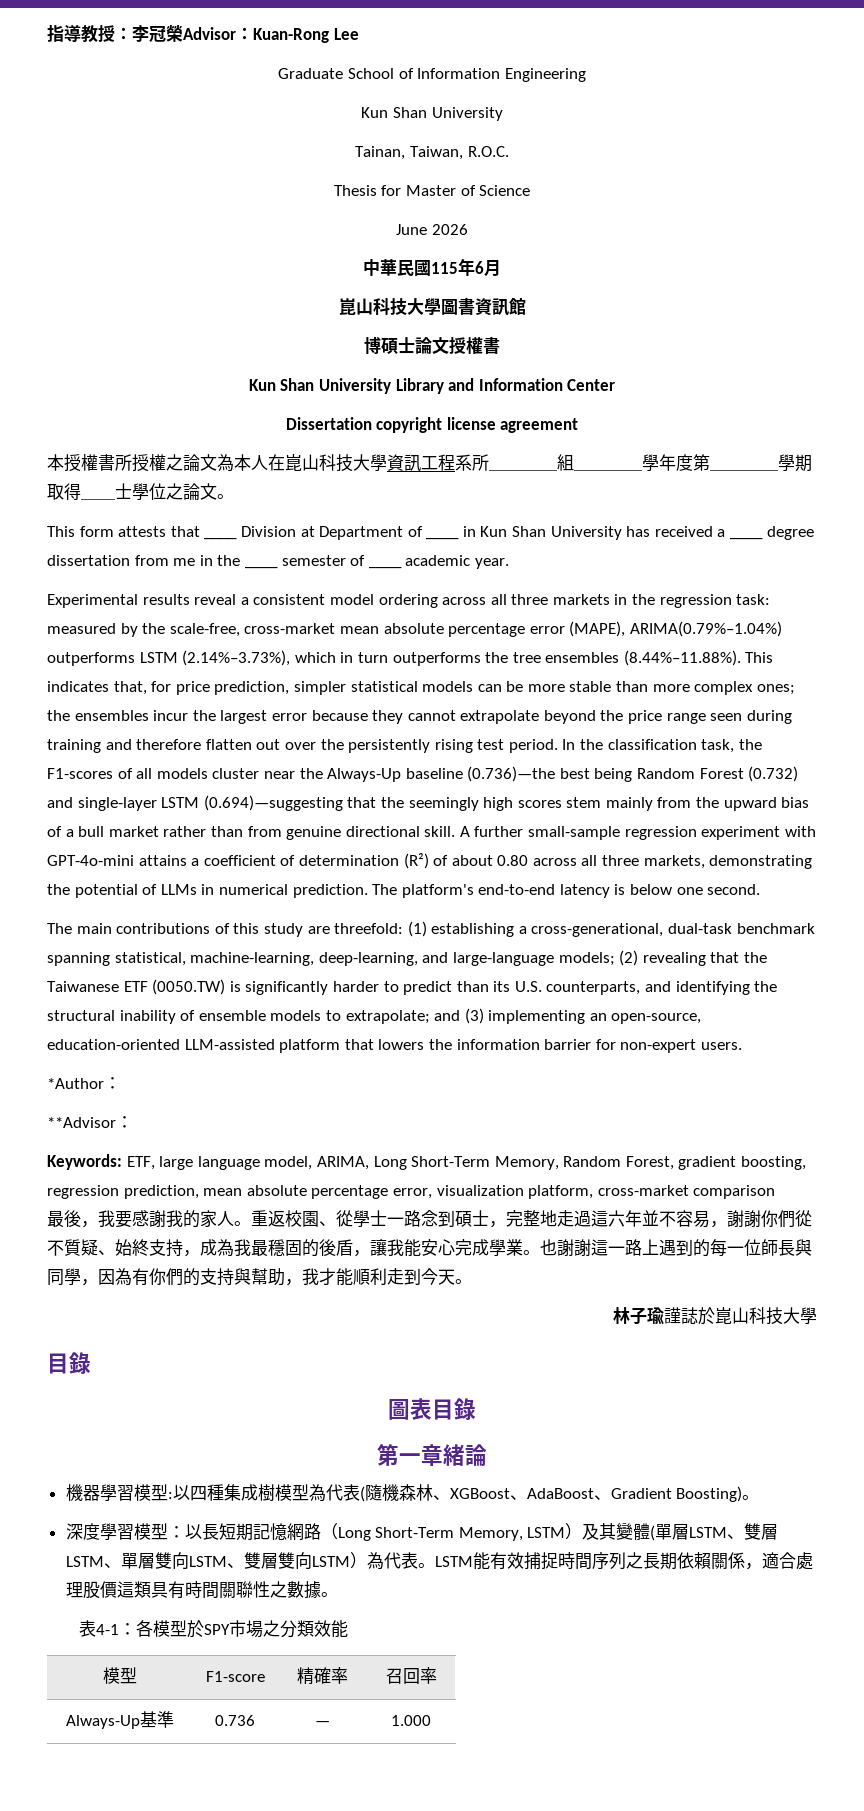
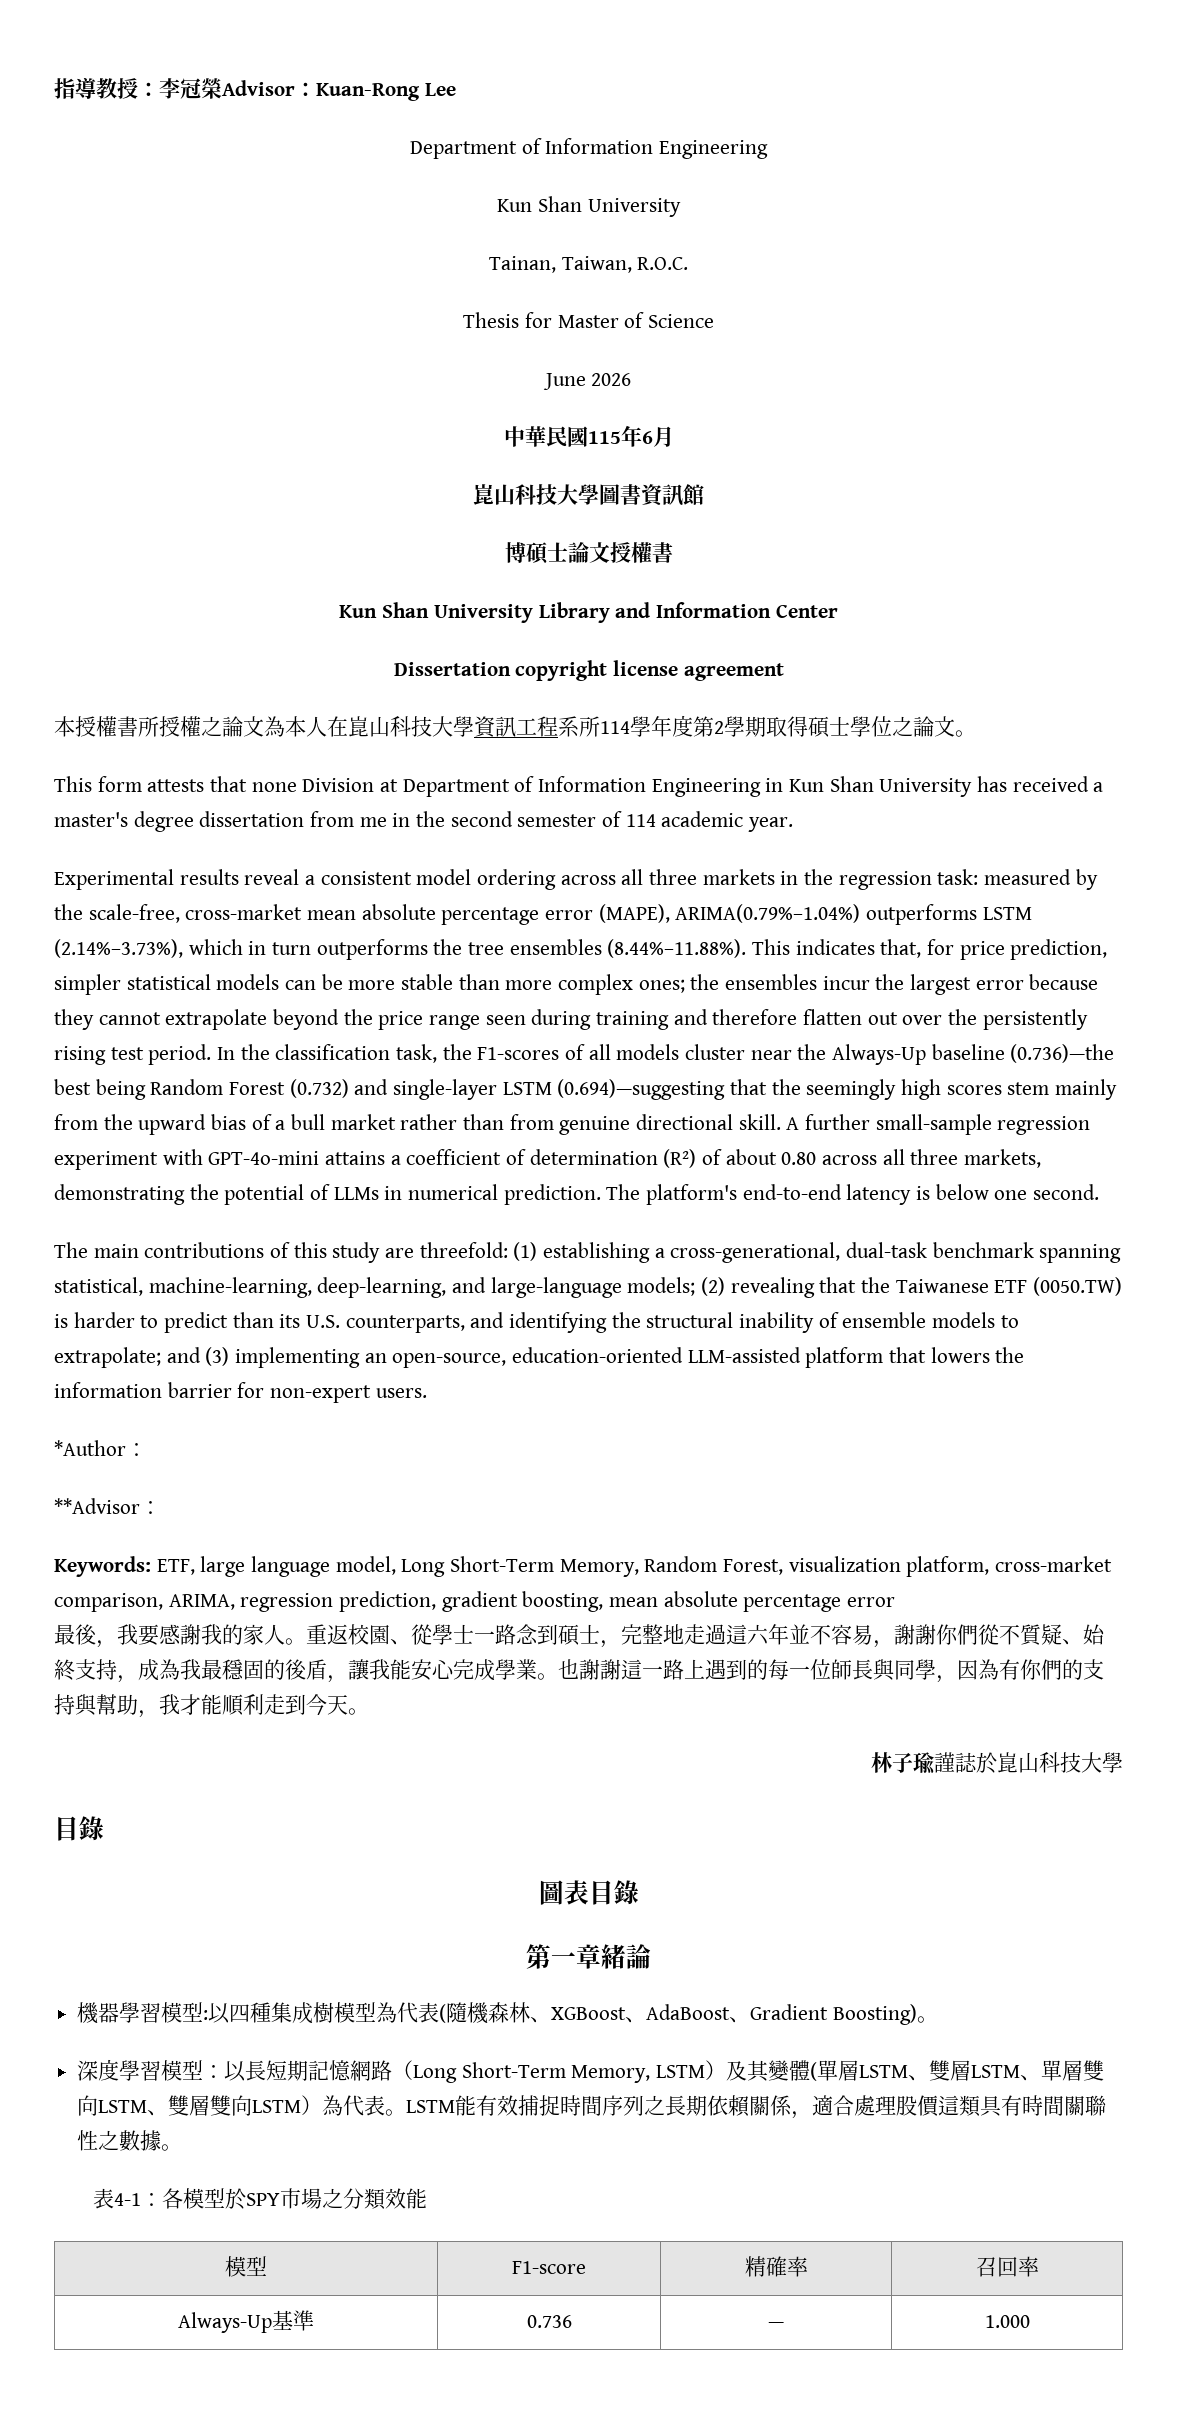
[278,68,394,79] Graduate School -> [409,141,517,159] Department
[489,454,778,471] ＿＿＿＿組＿＿＿＿學年度第＿＿＿＿ -> [600,715,724,737] 114學年度第2
[81,498,115,500] ＿＿ -> [808,716,830,738] 碩
[170,526,200,537] [204,537,238,540] that ____ -> [210,776,297,792] that none
[426,537,460,540] ____ -> [538,776,761,797] Information Engineering
[730,537,764,540] ____ -> [54,812,128,827] master's
[244,566,278,569] ____ -> [450,811,513,827] second
[368,566,402,569] ____ -> [625,814,656,827] 114
[245,981,329,995] significantly -> (68, 1321) none
[316,1156,369,1170] ARIMA, -> (396, 1565) none
[678,1156,807,1170] [47,1185,776,1199] gradient boosting, regression prediction, mean absolute percentage error, visualization platform, cross-market comparison -> [788,1556,1113,1577] [54,1591,896,1612] visualization platform, cross-market comparison, ARIMA, regression prediction, gradient boosting, mean absolute percentage error

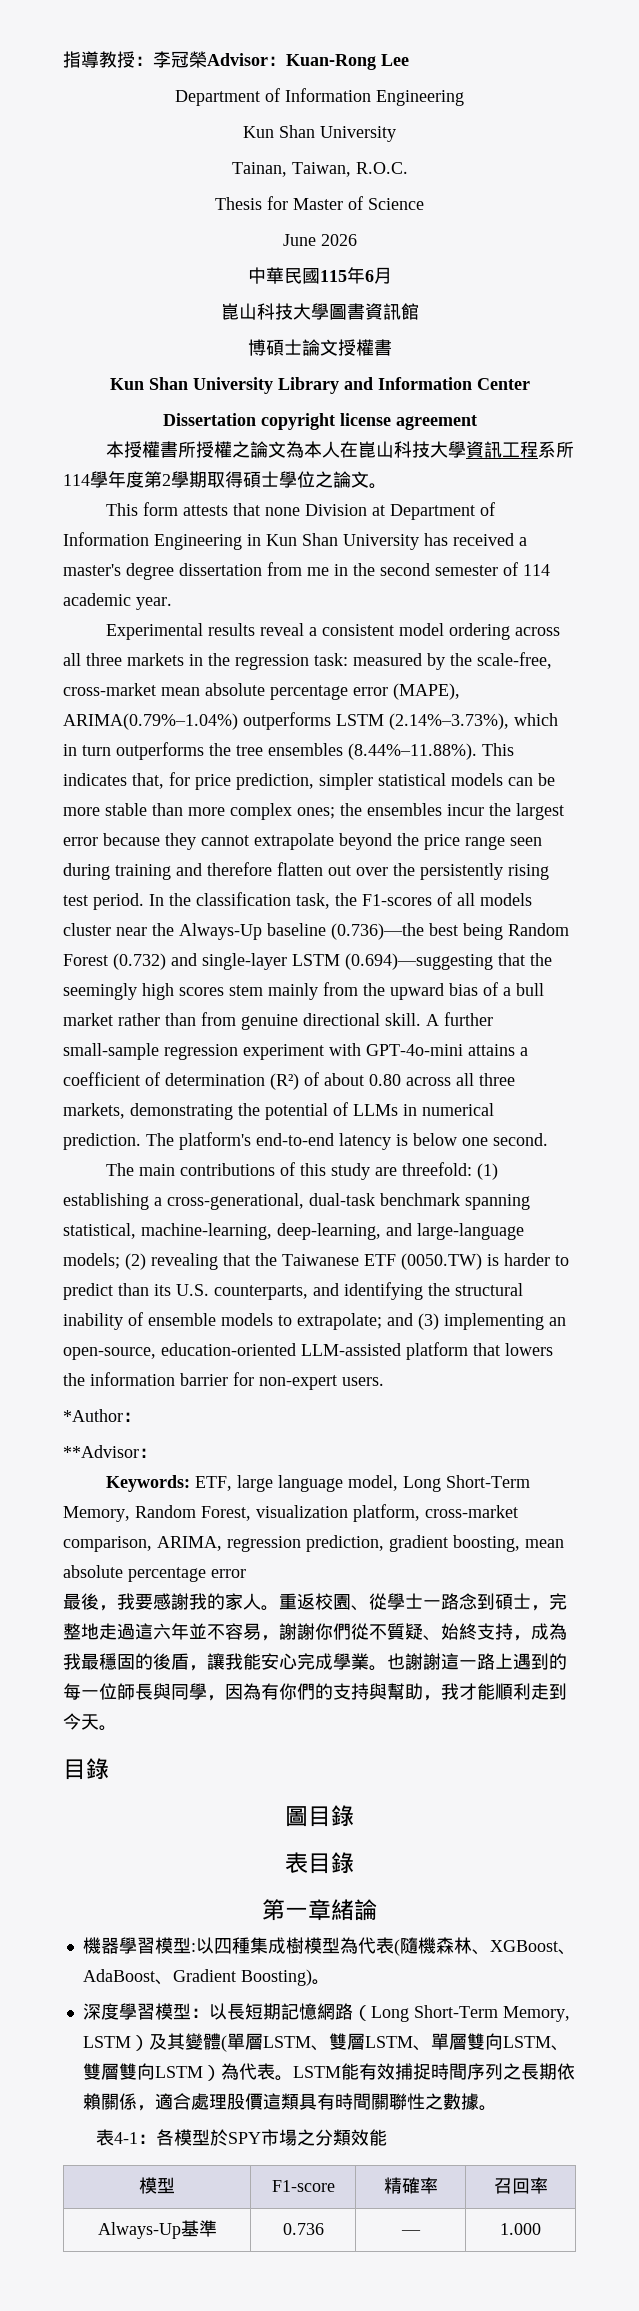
[871,1752,1123,1774] // 林子瑜謹誌於崑山科技大學 -> (117, 1728) none
(564, 1892) none -> [308,1805,354,1827] 目錄 //

